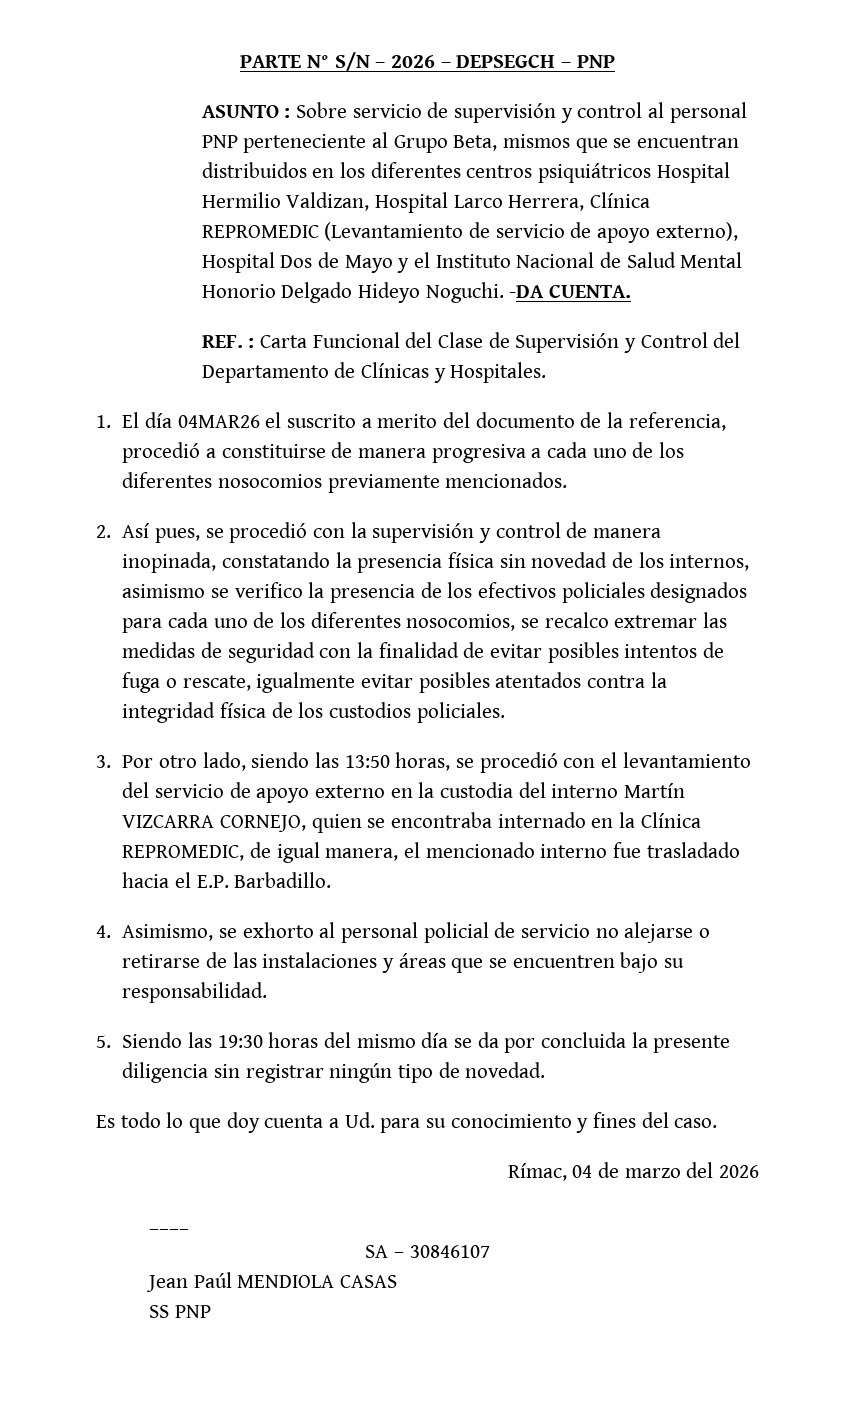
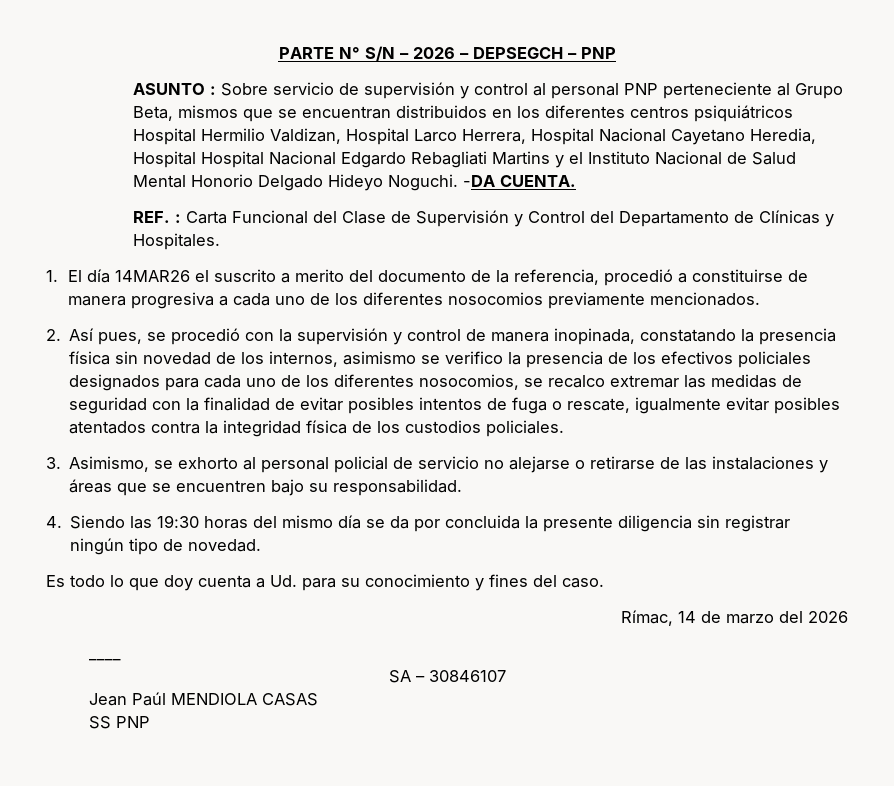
[590,192,651,208] [201,222,738,243] [201,252,393,273] Clínica REPROMEDIC (Levantamiento de servicio de apoyo externo), Hospital Dos de Mayo -> [530,128,816,145] [132,151,550,168] Hospital Nacional Cayetano Heredia, Hospital Hospital Nacional Edgardo Rebagliati Martins
[177,415,260,428] 04MAR26 -> [114,270,190,282] 14MAR26
[122,752,751,773] [122,782,686,803] [122,812,701,833] [122,842,740,863] [122,872,332,888] [96,925,111,938] Por otro lado, siendo las 13:50 horas, se procedió con el levantamiento del servicio de apoyo externo en la custodia del interno Martín VIZCARRA CORNEJO, quien se encontraba internado en la Clínica REPROMEDIC, de igual manera, el mencionado interno fue trasladado hacia el E.P. Barbadillo. // 4. -> (61, 463) none
[96,1035,111,1048] 5. -> [46,516,62,528] 4.
[572,1165,593,1178] 04 -> [678,611,696,623] 14

